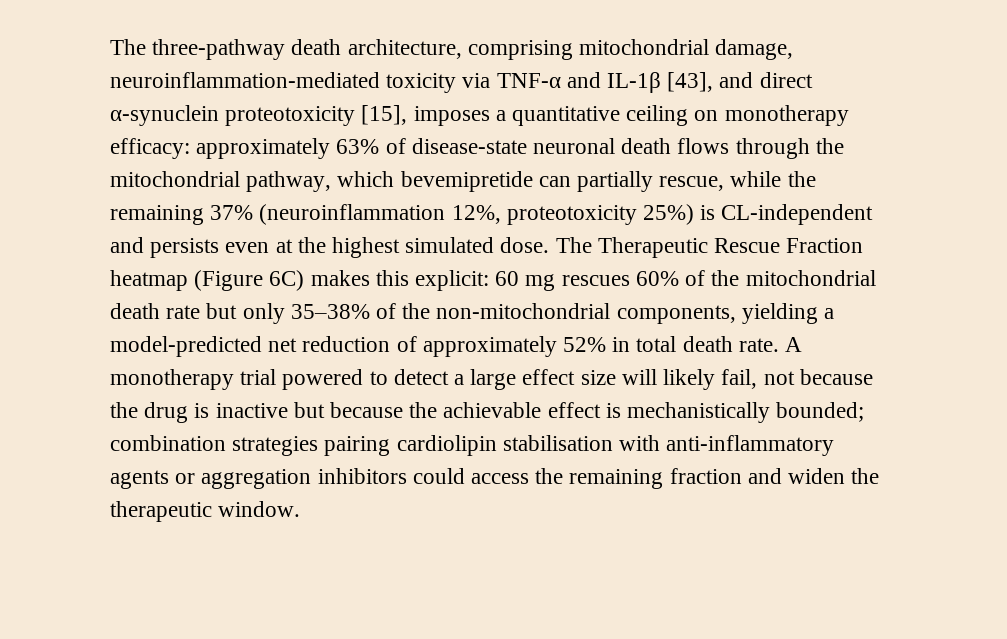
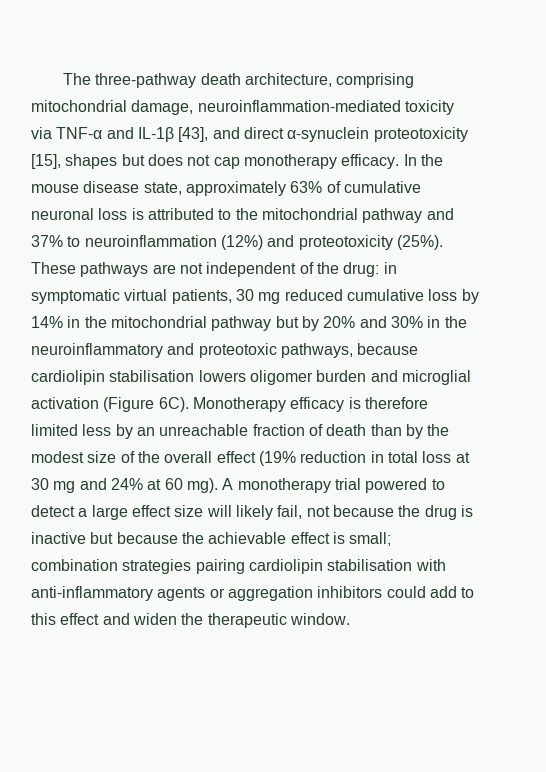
[413,105,849,126] [110,138,844,159] [110,171,816,192] [110,204,874,225] [110,237,864,258] [110,270,876,291] [110,303,835,324] [110,336,779,357] imposes a quantitative ceiling on monotherapy efficacy: approximately 63% of disease-state neuronal death flows through the mitochondrial pathway, which bevemipretide can partially rescue, while the remaining 37% (neuroinflammation 12%, proteotoxicity 25%) is CL-independent and persists even at the highest simulated dose. The Therapeutic Rescue Fraction heatmap (Figure 6C) makes this explicit: 60 mg rescues 60% of the mitochondrial death rate but only 35–38% of the non-mitochondrial components, yielding a model-predicted net reduction of approximately 52% in total death rate. -> [65,154,443,169] [31,181,421,196] [31,208,454,223] [31,235,443,250] [31,262,397,277] [31,289,479,304] [31,316,467,331] [31,343,419,358] [31,370,471,385] [31,397,428,412] [31,424,450,439] [31,451,470,466] [31,478,218,493] shapes but does not cap monotherapy efficacy. In the mouse disease state, approximately 63% of cumulative neuronal loss is attributed to the mitochondrial pathway and 37% to neuroinflammation (12%) and proteotoxicity (25%). These pathways are not independent of the drug: in symptomatic virtual patients, 30 mg reduced cumulative loss by 14% in the mitochondrial pathway but by 20% and 30% in the neuroinflammatory and proteotoxic pathways, because cardiolipin stabilisation lowers oligomer burden and microglial activation (Figure 6C). Monotherapy efficacy is therefore limited less by an unreachable fraction of death than by the modest size of the overall effect (19% reduction in total loss at 30 mg and 24% at 60 mg).
[627,402,865,423] mechanistically bounded; -> [349,532,392,546] small;
[471,468,742,489] access the remaining fraction -> [429,586,475,598] [31,613,100,625] add to this effect

